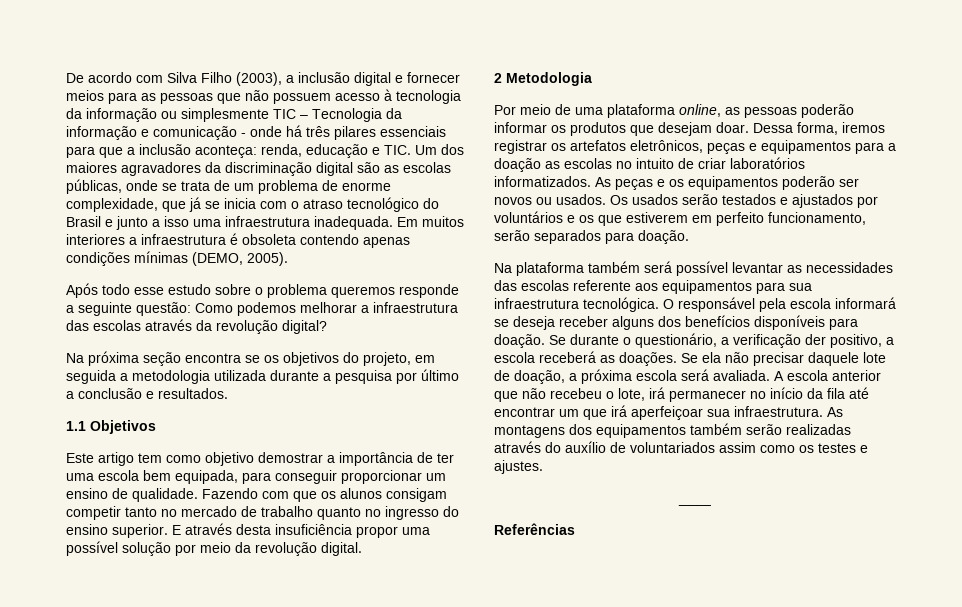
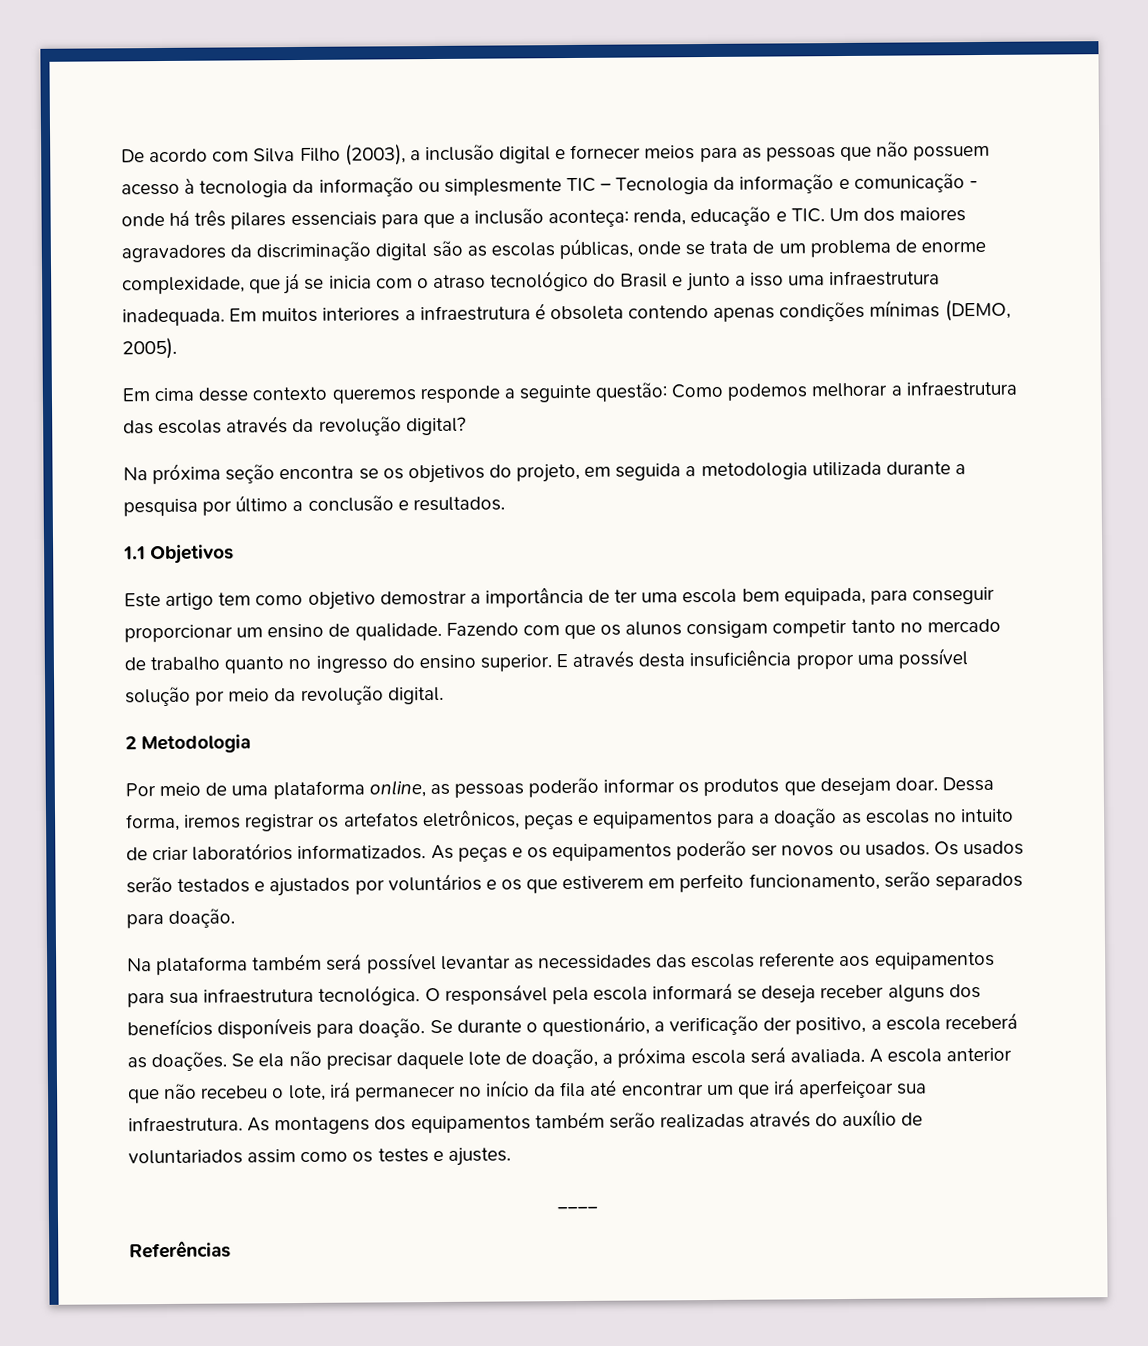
[66,283,327,298] Após todo esse estudo sobre o problema -> [122,386,328,402] Em cima desse contexto

